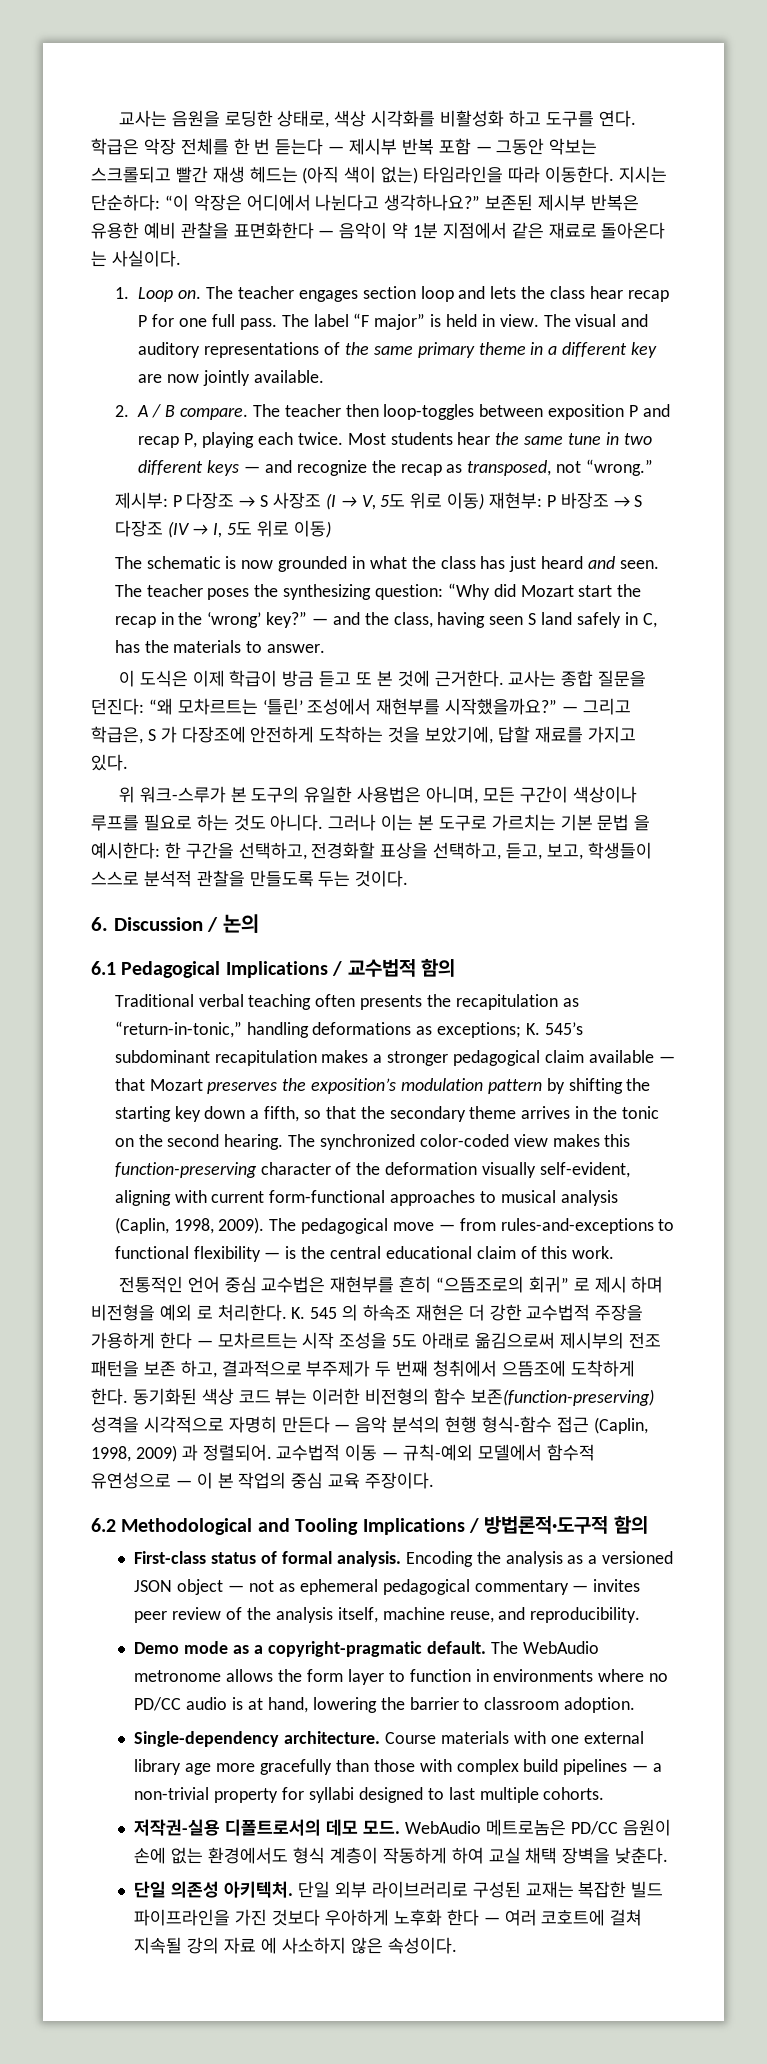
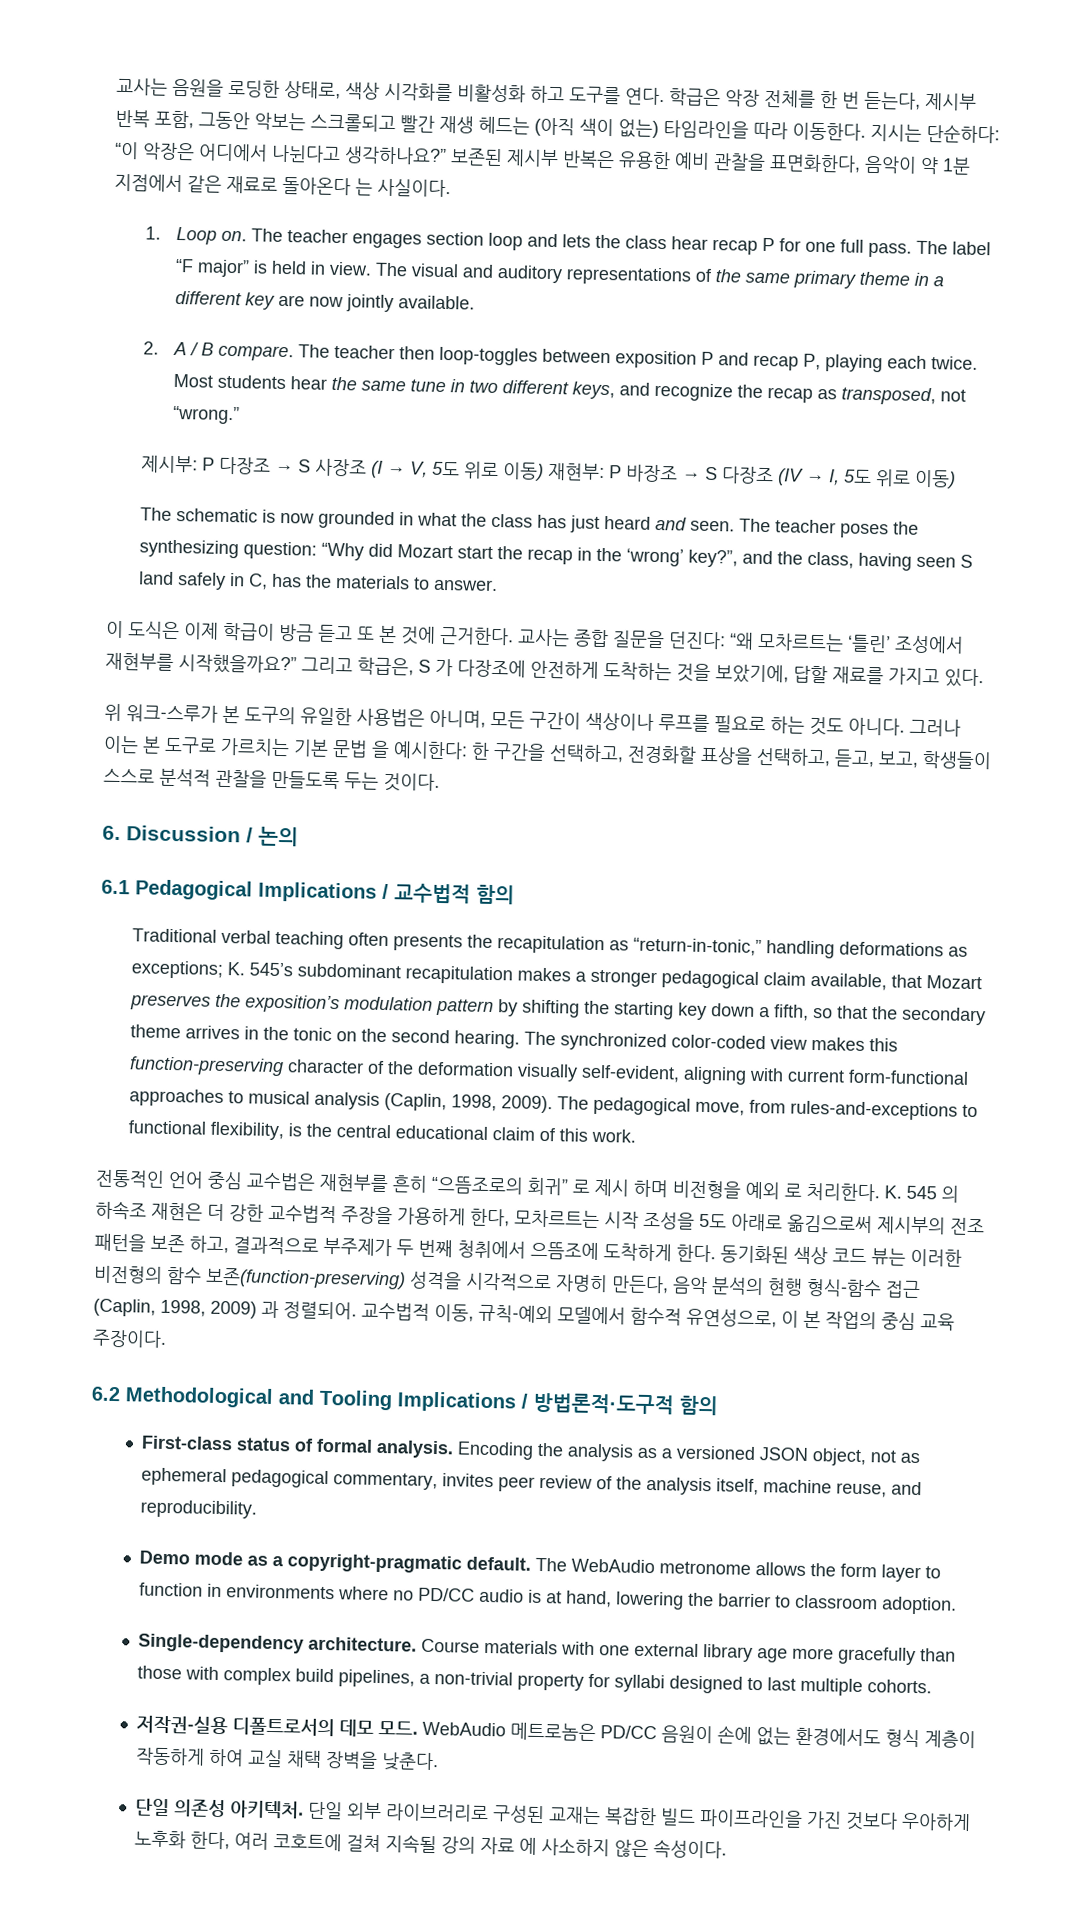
[275,138,492,155] 듣는다 — 제시부 반복 포함 — -> [864,91,977,111] [115,109,194,129] 듣는다, 제시부 반복 포함,
[233,222,335,239] 표면화한다 — -> [769,154,861,173] 표면화한다,
[207,460,261,476] keys — -> [572,381,616,400] keys,
[266,611,328,628] key?” — -> [687,549,738,568] key?”,
[562,706,579,713] — -> (297, 664) none
[588,1050,675,1063] available — -> [809,972,887,991] available,
[392,1222,455,1231] move — -> [694,1101,745,1116] move,
[193,1246,281,1262] flexibility — -> [209,1121,284,1141] flexibility,
[159,1332,213,1349] 한다 — -> [470,1208,510,1227] 한다,
[281,1416,351,1433] 만든다 — -> [611,1275,669,1294] 만든다,
[345,1444,399,1461] 이동 — -> [434,1303,474,1322] 이동,
[91,1472,192,1489] 유연성으로 — -> [686,1308,777,1328] 유연성으로,
[177,1579,245,1595] object — -> [812,1448,867,1467] object,
[474,1580,589,1595] commentary — -> [333,1472,439,1491] commentary,
[563,1759,649,1775] pipelines — -> [338,1669,416,1688] pipelines,
[446,1909,500,1926] 한다 — -> [190,1831,231,1850] 한다,

